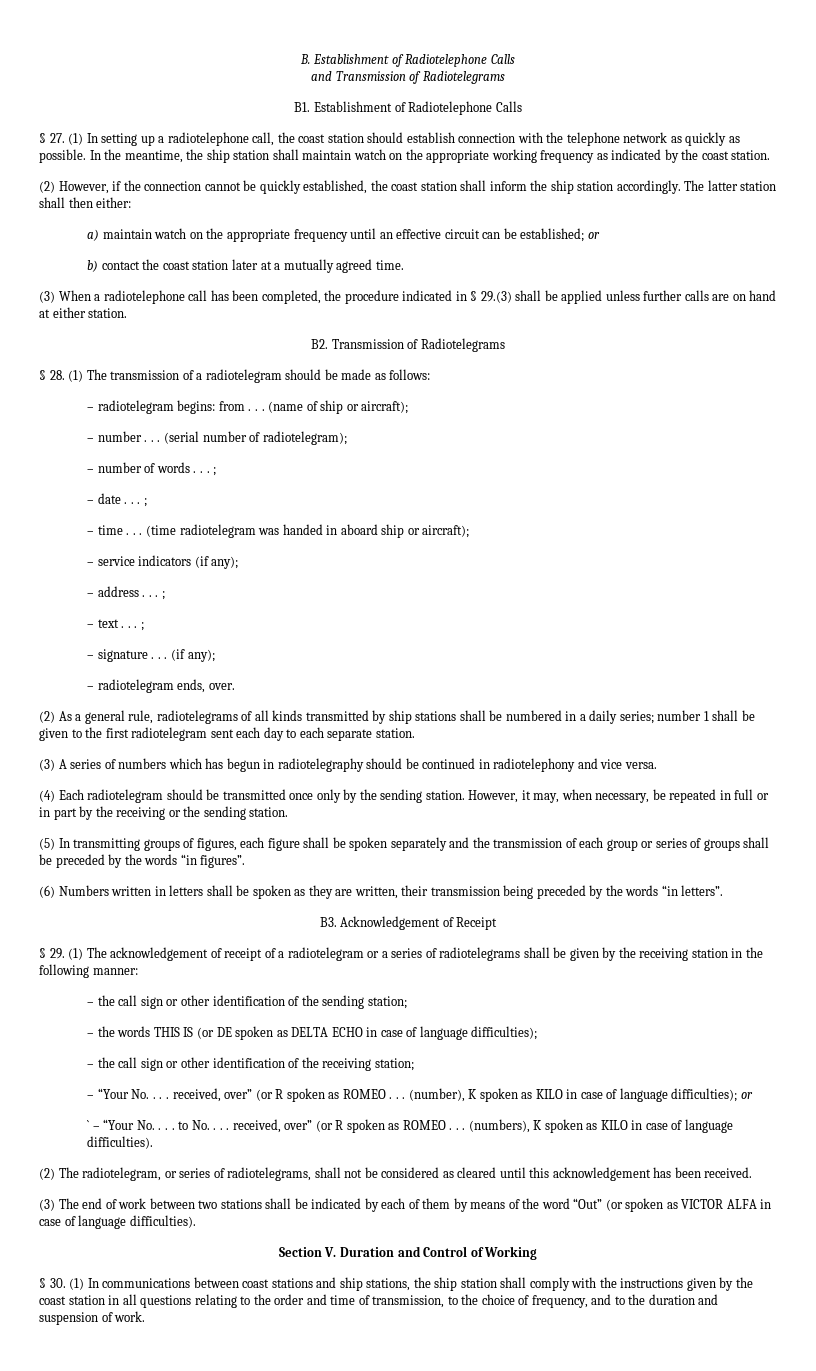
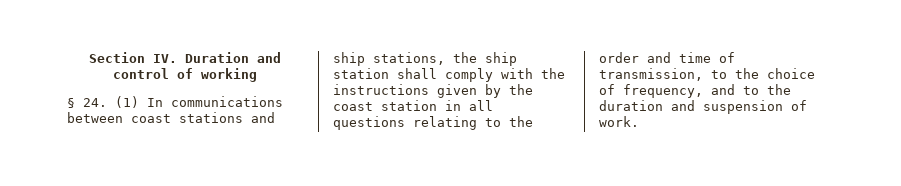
[300,54,515,67] [311,71,505,84] [294,101,522,115] [39,132,740,146] [39,149,771,163] [39,180,777,194] [39,197,132,208] [87,228,600,242] [87,259,404,273] [39,290,777,304] [39,307,128,318] [311,338,505,352] [39,369,431,383] [87,400,409,414] [87,431,347,445] [87,462,217,476] [87,493,148,507] [87,524,470,538] [87,555,239,569] [87,586,166,600] [87,619,145,631] [87,649,215,662] [87,679,235,693] [39,710,755,724] [39,727,415,741] [39,758,657,772] [39,789,769,803] [39,806,289,820] [39,837,770,851] [39,854,246,868] [39,885,724,899] [319,916,498,930] [39,947,763,961] [39,964,138,978] [87,995,407,1009] [87,1026,538,1040] [87,1057,414,1071] [87,1088,753,1102] [87,1119,733,1133] [87,1136,154,1149] [39,1167,753,1181] [39,1198,772,1212] [39,1215,196,1229] [278,1246,538,1260] [39,1278,66,1288] B. Establishment of Radiotelephone Calls // and Transmission of Radiotelegrams // B1. Establishment of Radiotelephone Calls // § 27. (1) In setting up a radiotelephone call, the coast station should establish connection with the telephone network as quickly as possible. In the meantime, the ship station shall maintain watch on the appropriate working frequency as indicated by the coast station. // (2) However, if the connection cannot be quickly established, the coast station shall inform the ship station accordingly. The latter station shall then either: // a) maintain watch on the appropriate frequency until an effective circuit can be established; or // b) contact the coast station later at a mutually agreed time. // (3) When a radiotelephone call has been completed, the procedure indicated in § 29.(3) shall be applied unless further calls are on hand at either station. // B2. Transmission of Radiotelegrams // § 28. (1) The transmission of a radiotelegram should be made as follows: // – radiotelegram begins: from . . . (name of ship or aircraft); // – number . . . (serial number of radiotelegram); // – number of words . . . ; // – date . . . ; // – time . . . (time radiotelegram was handed in aboard ship or aircraft); // – service indicators (if any); // – address . . . ; // – text . . . ; // – signature . . . (if any); // – radiotelegram ends, over. // (2) As a general rule, radiotelegrams of all kinds transmitted by ship stations shall be numbered in a daily series; number 1 shall be given to the first radiotelegram sent each day to each separate station. // (3) A series of numbers which has begun in radiotelegraphy should be continued in radiotelephony and vice versa. // (4) Each radiotelegram should be transmitted once only by the sending station. However, it may, when necessary, be repeated in full or in part by the receiving or the sending station. // (5) In transmitting groups of figures, each figure shall be spoken separately and the transmission of each group or series of groups shall be preceded by the words “in figures”. // (6) Numbers written in letters shall be spoken as they are written, their transmission being preceded by the words “in letters”. // B3. Acknowledgement of Receipt // § 29. (1) The acknowledgement of receipt of a radiotelegram or a series of radiotelegrams shall be given by the receiving station in the following manner: // – the call sign or other identification of the sending station; // – the words THIS IS (or DE spoken as DELTA ECHO in case of language difficulties); // – the call sign or other identification of the receiving station; // – “Your No. . . . received, over” (or R spoken as ROMEO . . . (number), K spoken as KILO in case of language difficulties); or // ` – “Your No. . . . to No. . . . received, over” (or R spoken as ROMEO . . . (numbers), K spoken as KILO in case of language difficulties). // (2) The radiotelegram, or series of radiotelegrams, shall not be considered as cleared until this acknowledgement has been received. // (3) The end of work between two stations shall be indicated by each of them by means of the word “Out” (or spoken as VICTOR ALFA in case of language difficulties). // Section V. Duration and Control of Working // § 30. -> [88,52,281,63] [112,68,257,82] [67,98,107,108] Section IV. Duration and control of working // § 24.

